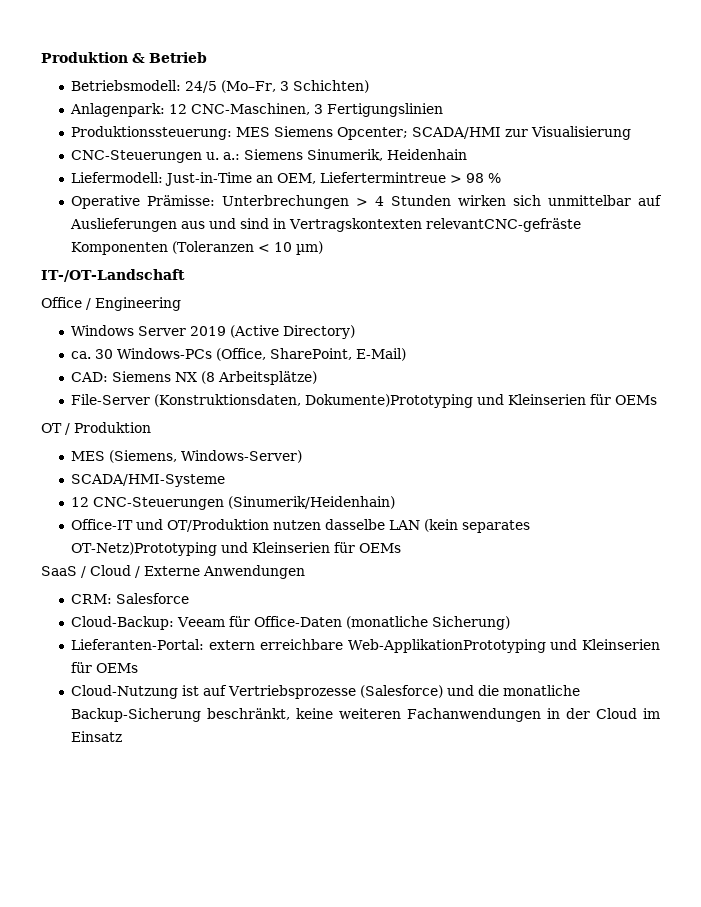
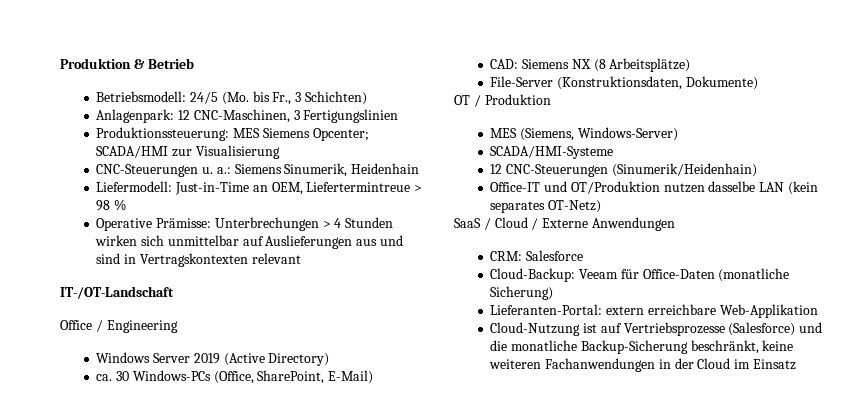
[221,80,277,93] (Mo–Fr, -> [221,91,292,105] (Mo. bis Fr.,
[426,218,582,232] [71,241,324,255] relevantCNC-gefräste Komponenten (Toleranzen < 10 µm) -> [251,253,301,264] relevant
[305,394,658,408] Dokumente)Prototyping und Kleinserien für OEMs -> [685,76,758,90] Dokumente)
[71,542,402,556] OT-Netz)Prototyping und Kleinserien für OEMs -> [547,200,601,213] OT-Netz)
[347,639,660,653] [71,662,139,673] Web-ApplikationPrototyping und Kleinserien für OEMs -> [719,304,818,318] Web-Applikation

